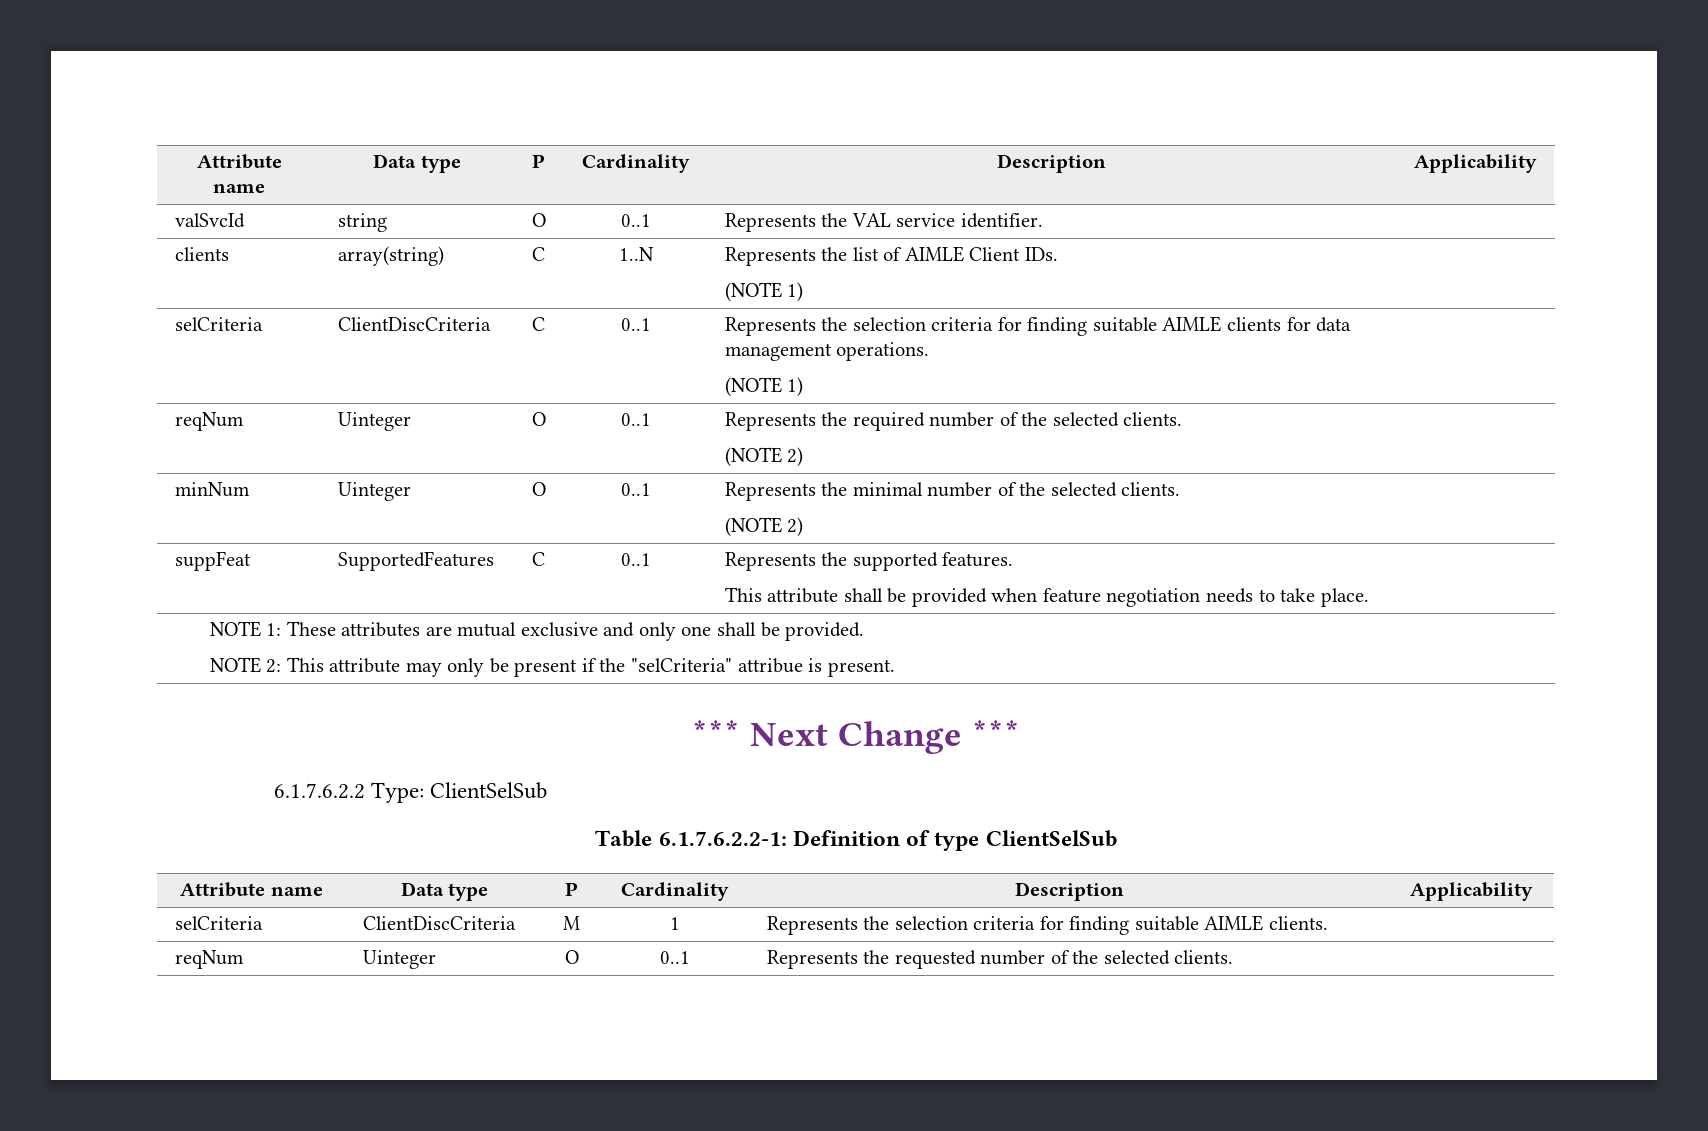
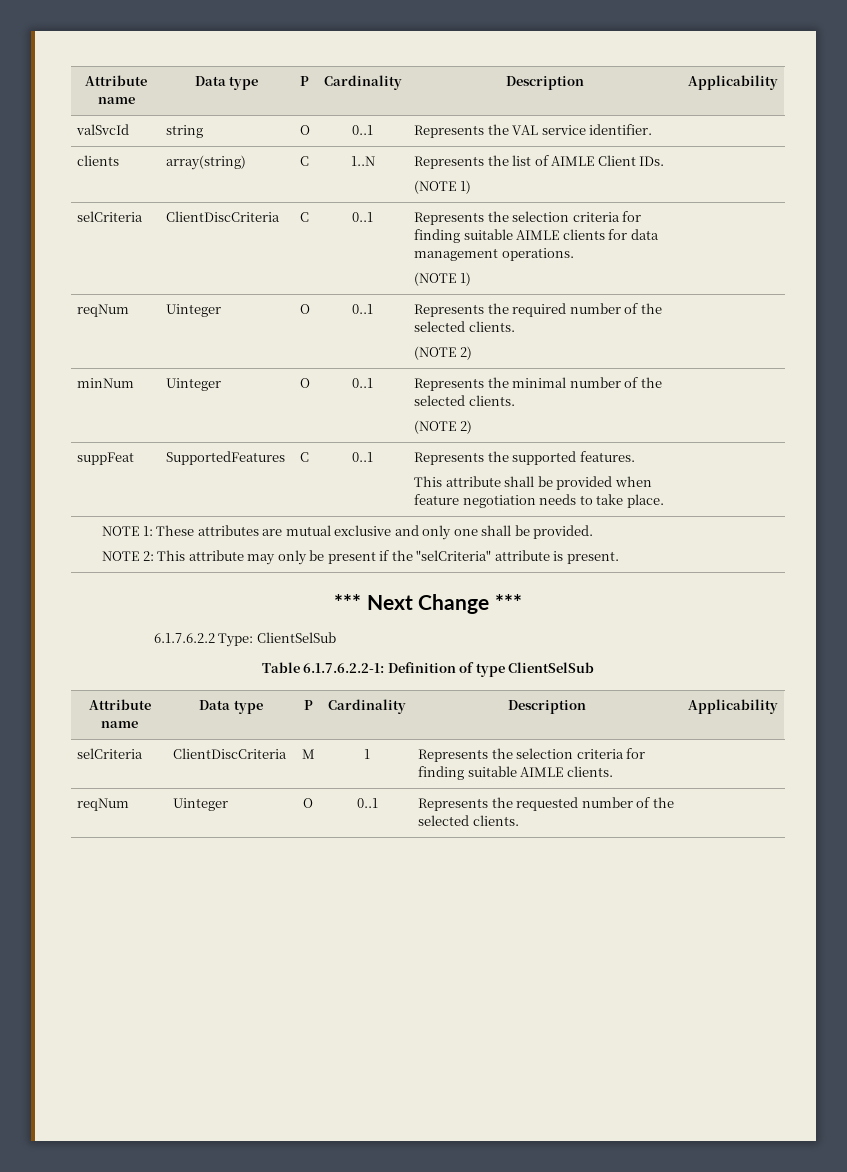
[737,658,803,673] attribue -> [494,550,550,561] attribute

